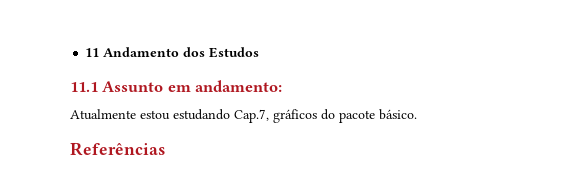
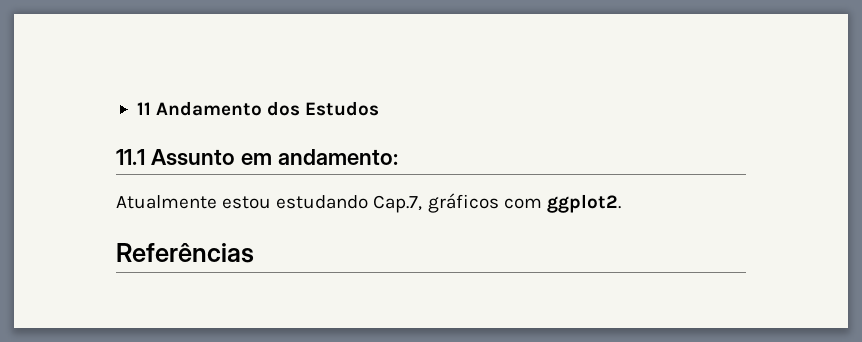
[321,109,417,123] do pacote básico. -> [503,194,621,213] com ggplot2.

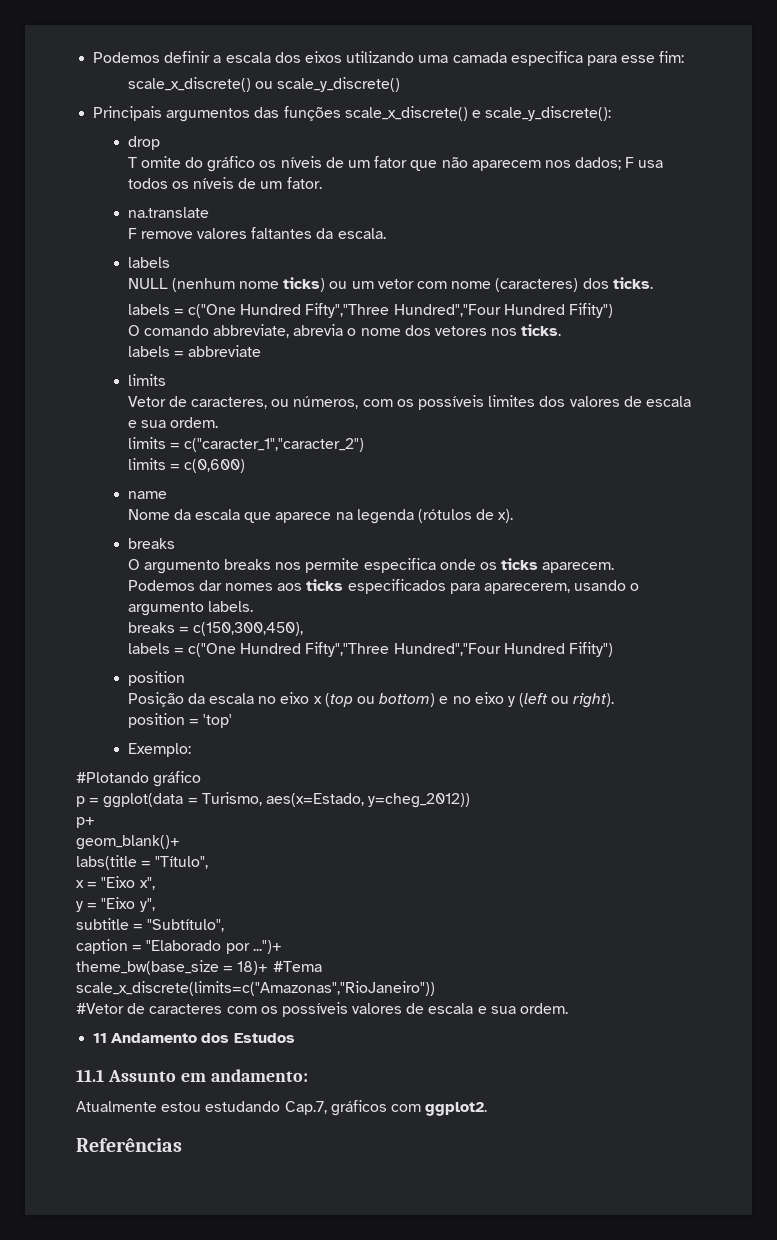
(136, 108) none -> [93,51,685,66] [127,77,401,92] [93,106,612,122] [127,136,160,150] [127,156,664,172] [127,177,322,189] [127,207,209,218] [127,227,386,239] [127,257,170,268] [127,277,653,292] [127,303,613,318] [127,324,562,338] [127,345,262,357] [127,374,166,386] [127,395,691,410] [127,417,219,428] [127,437,365,452] [127,458,246,473] [127,491,167,499] [127,509,514,524] [127,538,175,549] [127,558,615,574] [127,579,640,594] [127,601,253,616] [127,622,304,636] [127,642,613,657] [127,671,185,686] [127,692,615,708] [127,713,233,728] [127,743,191,757] [76,771,202,787] [76,792,471,808] [76,817,95,828] [76,835,180,850] [76,855,209,870] [76,876,155,890] [76,897,155,912] [76,918,225,932] [76,939,282,954] [76,960,322,975] [76,981,435,996] [76,1002,569,1017] Podemos definir a escala dos eixos utilizando uma camada especifica para esse fim: // scale_x_discrete() ou scale_y_discrete() // Principais argumentos das funções scale_x_discrete() e scale_y_discrete(): // drop // T omite do gráfico os níveis de um fator que não aparecem nos dados; F usa todos os níveis de um fator. // na.translate // F remove valores faltantes da escala. // labels // NULL (nenhum nome ticks) ou um vetor com nome (caracteres) dos ticks. // labels = c("One Hundred Fifty","Three Hundred","Four Hundred Fifity") // O comando abbreviate, abrevia o nome dos vetores nos ticks. // labels = abbreviate // limits // Vetor de caracteres, ou números, com os possíveis limites dos valores de escala e sua ordem. // limits = c("caracter_1","caracter_2") // limits = c(0,600) // name // Nome da escala que aparece na legenda (rótulos de x). // breaks // O argumento breaks nos permite especifica onde os ticks aparecem. // Podemos dar nomes aos ticks especificados para aparecerem, usando o argumento labels. // breaks = c(150,300,450), // labels = c("One Hundred Fifty","Three Hundred","Four Hundred Fifity") // position // Posição da escala no eixo x (top ou bottom) e no eixo y (left ou right). // position = 'top' // Exemplo: // #Plotando gráfico // p = ggplot(data = Turismo, aes(x=Estado, y=cheg_2012)) // p+ // geom_blank()+ // labs(title = "Título", // x = "Eixo x", // y = "Eixo y", // subtitle = "Subtítulo", // caption = "Elaborado por ...")+ // theme_bw(base_size = 18)+ #Tema // scale_x_discrete(limits=c("Amazonas","RioJaneiro")) // #Vetor de caracteres com os possíveis valores de escala e sua ordem. //

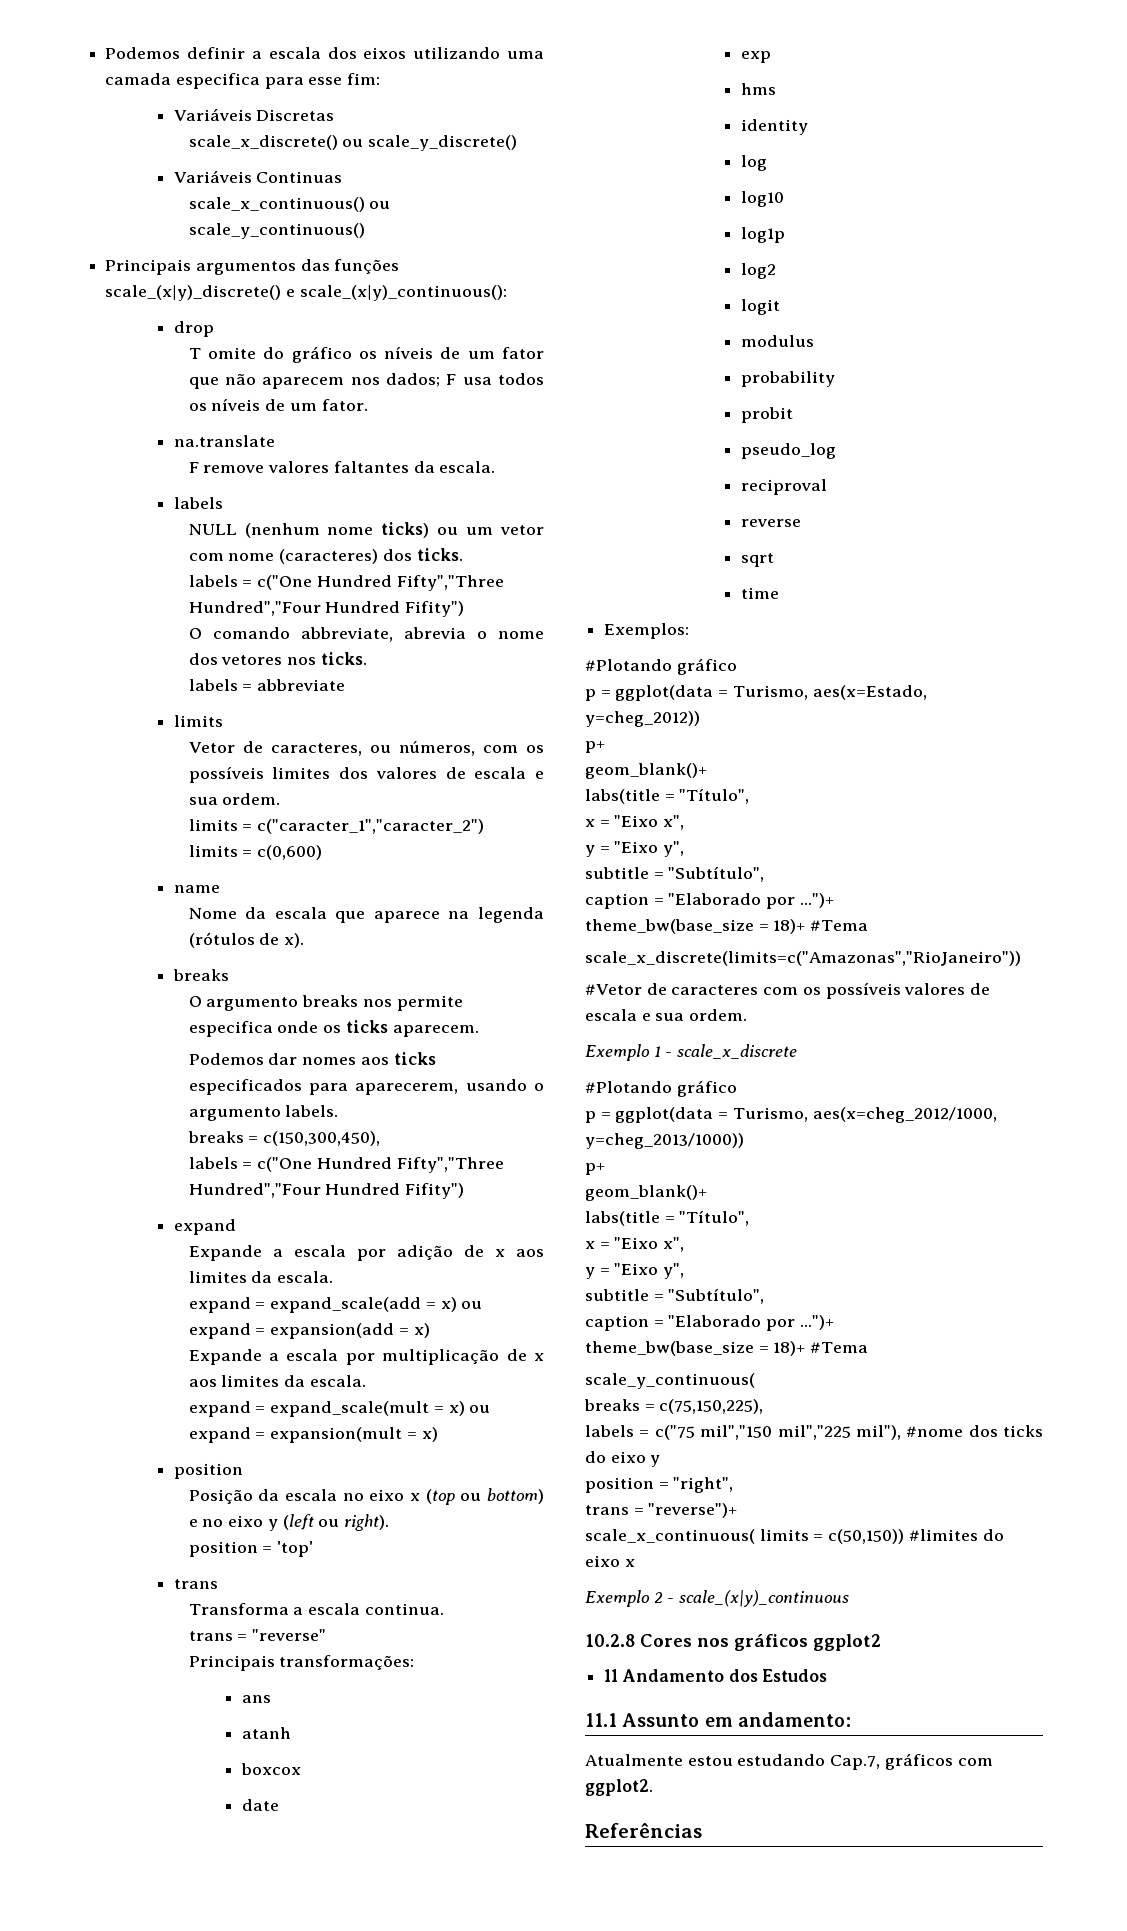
(685, 57) none -> [173,108,335,121] // Variáveis Discretas
(401, 84) none -> [173,170,343,183] [188,197,391,212] [188,223,365,239] // Variáveis Continuas // scale_x_continuous() ou scale_y_continuous()
[344,106,612,121] scale_x_discrete() e scale_y_discrete(): -> [105,285,507,301] scale_(x|y)_discrete() e scale_(x|y)_continuous():
(613, 649) none -> [173,1219,236,1235] [188,1245,544,1261] [188,1271,334,1283] [188,1297,483,1313] [188,1323,430,1339] [188,1349,544,1365] [188,1375,366,1387] [188,1401,491,1417] [188,1427,438,1443] // expand // Expande a escala por adição de x aos limites da escala. // expand = expand_scale(add = x) ou expand = expansion(add = x) // Expande a escala por multiplicação de x aos limites da escala. // expand = expand_scale(mult = x) ou expand = expansion(mult = x)
[127,743,191,757] Exemplo: -> [173,1579,218,1589] [188,1603,444,1615] [188,1629,327,1641] [188,1655,415,1671] [242,1695,272,1703] [242,1727,292,1739] [241,1763,302,1775] [242,1799,280,1811] [741,51,772,63] [741,83,777,95] [741,119,809,135] [741,155,768,171] [741,191,785,207] [741,227,786,243] [741,263,777,279] [741,299,781,315] [741,335,815,347] [741,371,836,387] [741,407,794,423] [741,443,837,459] [741,479,828,495] [741,519,802,527] [741,553,775,567] [741,587,780,599] [604,623,690,639] trans // Transforma a escala continua. // trans = "reverse" // Principais transformações: // ans // atanh // boxcox // date // exp // hms // identity // log // log10 // log1p // log2 // logit // modulus // probability // probit // pseudo_log // reciproval // reverse // sqrt // time // Exemplos:
(569, 1008) none -> [585,1044,798,1061] [585,1080,737,1097] [585,1107,997,1123] [585,1133,744,1149] [585,1163,605,1175] [585,1185,707,1201] [585,1210,750,1226] [585,1237,685,1252] [585,1263,685,1279] [585,1288,765,1304] [585,1315,834,1331] [585,1341,869,1356] [585,1373,755,1389] [584,1399,764,1414] [585,1425,1043,1440] [585,1451,661,1467] [585,1477,734,1493] [585,1503,738,1518] [585,1529,1004,1544] [585,1555,635,1567] [585,1590,850,1607] [585,1633,881,1651] // Exemplo 1 - scale_x_discrete // #Plotando gráfico // p = ggplot(data = Turismo, aes(x=cheg_2012/1000, y=cheg_2013/1000)) // p+ // geom_blank()+ // labs(title = "Título", // x = "Eixo x", // y = "Eixo y", // subtitle = "Subtítulo", // caption = "Elaborado por ...")+ // theme_bw(base_size = 18)+ #Tema // scale_y_continuous( // breaks = c(75,150,225), // labels = c("75 mil","150 mil","225 mil"), #nome dos ticks do eixo y // position = "right", // trans = "reverse")+ // scale_x_continuous( limits = c(50,150)) #limites do eixo x // Exemplo 2 - scale_(x|y)_continuous // 10.2.8 Cores nos gráficos ggplot2

